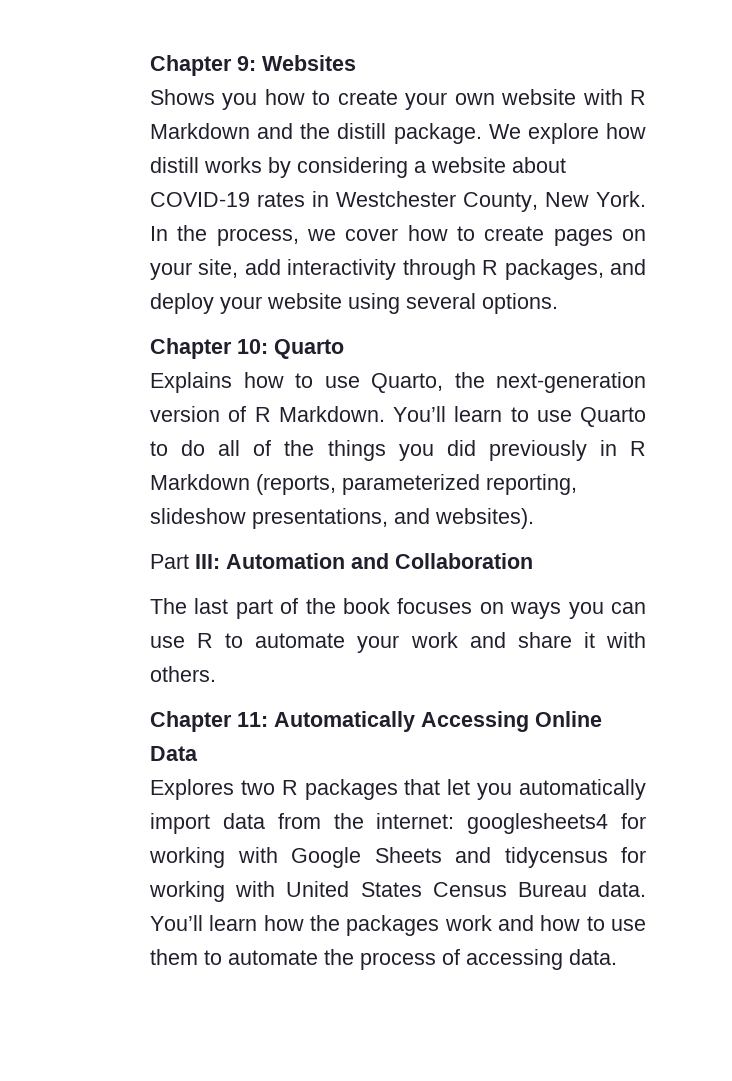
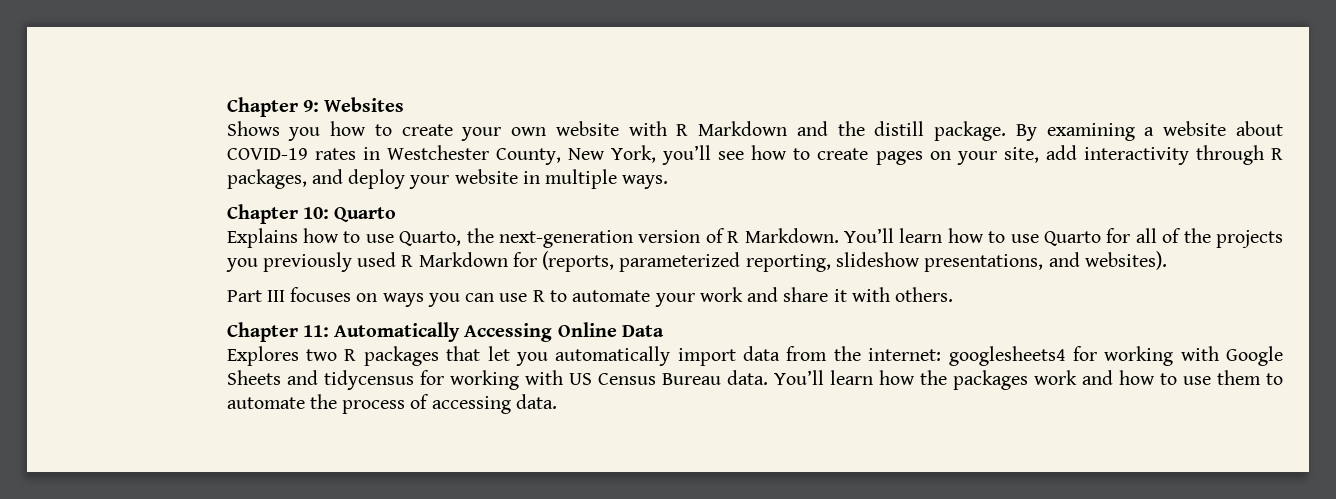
[488,123,646,144] [150,157,409,178] We explore how distill works by considering -> [1015,123,1135,141] By examining
[595,191,646,207] [150,225,399,246] York. In the process, we cover -> [611,145,745,165] York, you’ll see
[348,293,559,314] using several options. -> [522,169,669,189] in multiple ways.
(503, 414) none -> [947,228,984,243] how
[150,440,206,456] to do -> [1106,228,1131,243] for
[327,440,646,461] [150,474,251,490] things you did previously in R Markdown -> [1216,230,1284,248] [225,252,537,272] projects you previously used R Markdown for
[195,553,534,569] [150,598,391,619] III: Automation and Collaboration // The last part of the book -> [266,290,285,302] III
[286,881,422,897] United States -> [568,373,592,385] US

